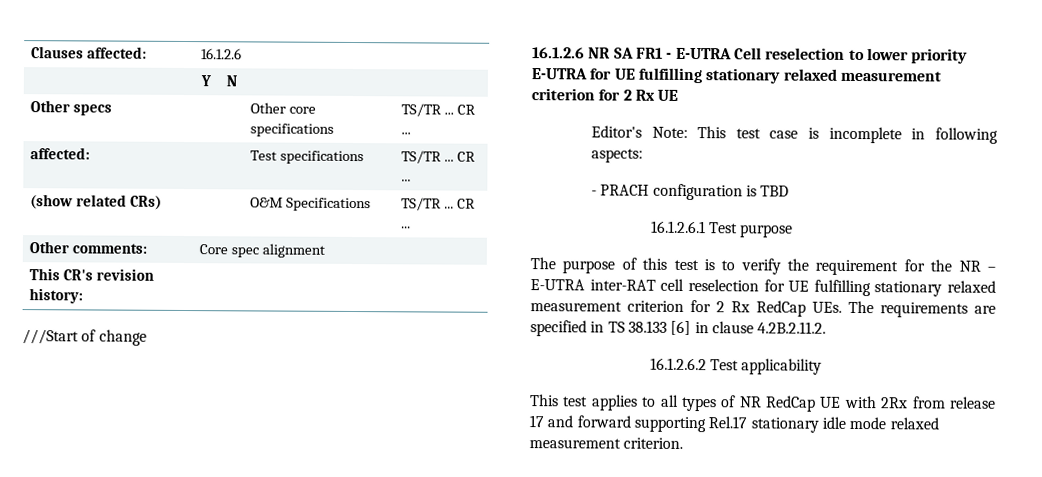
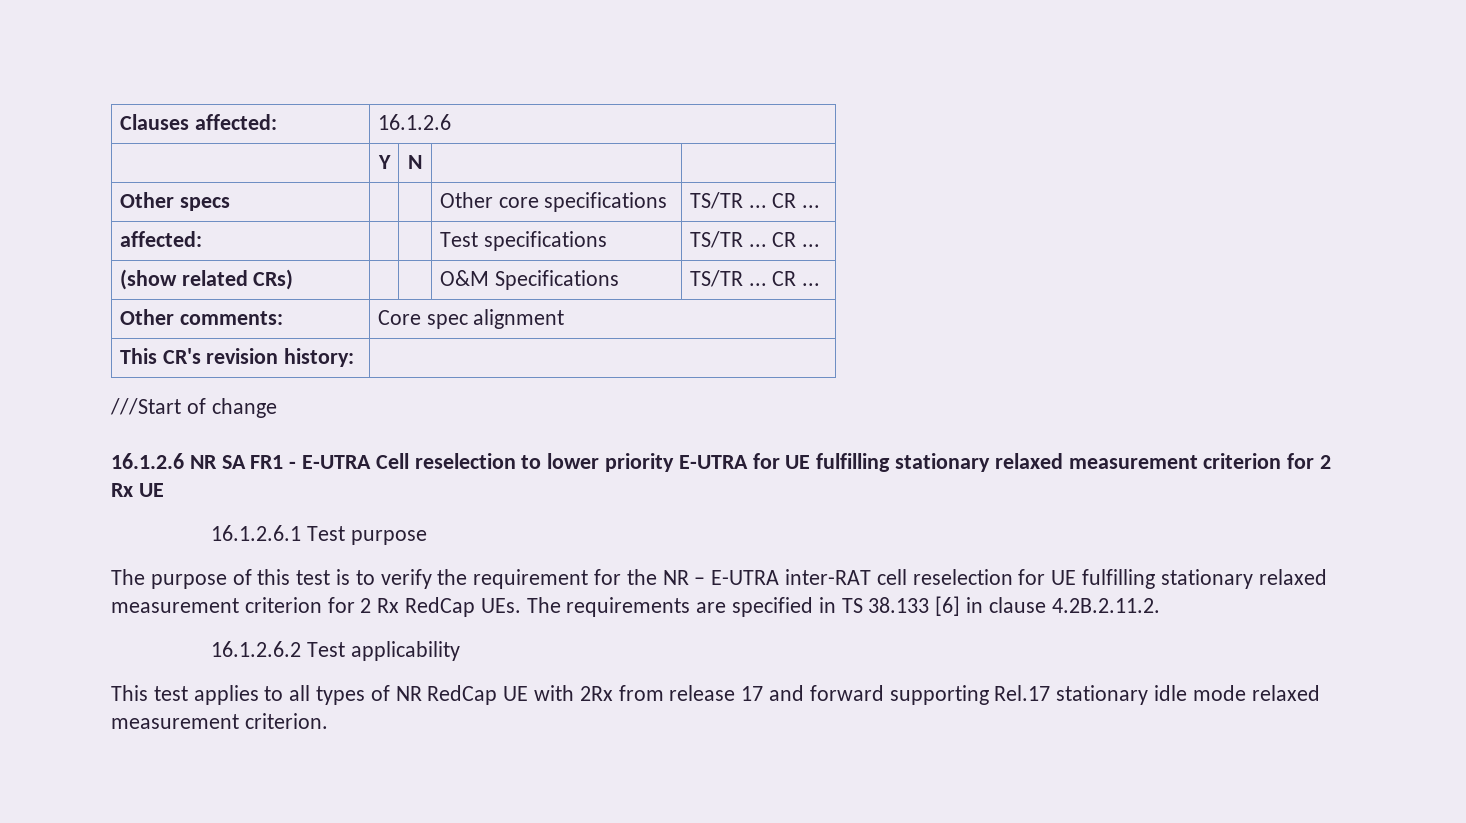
[590,125,998,144] [590,148,643,163] [590,183,790,201] // Editor's Note: This test case is incomplete in following aspects: // - PRACH configuration is TBD -> (164, 490) none

